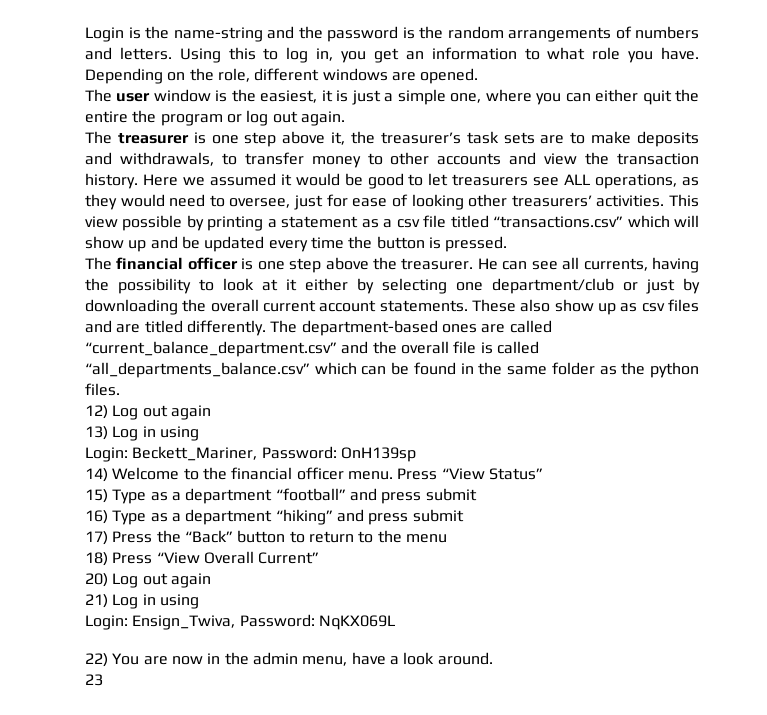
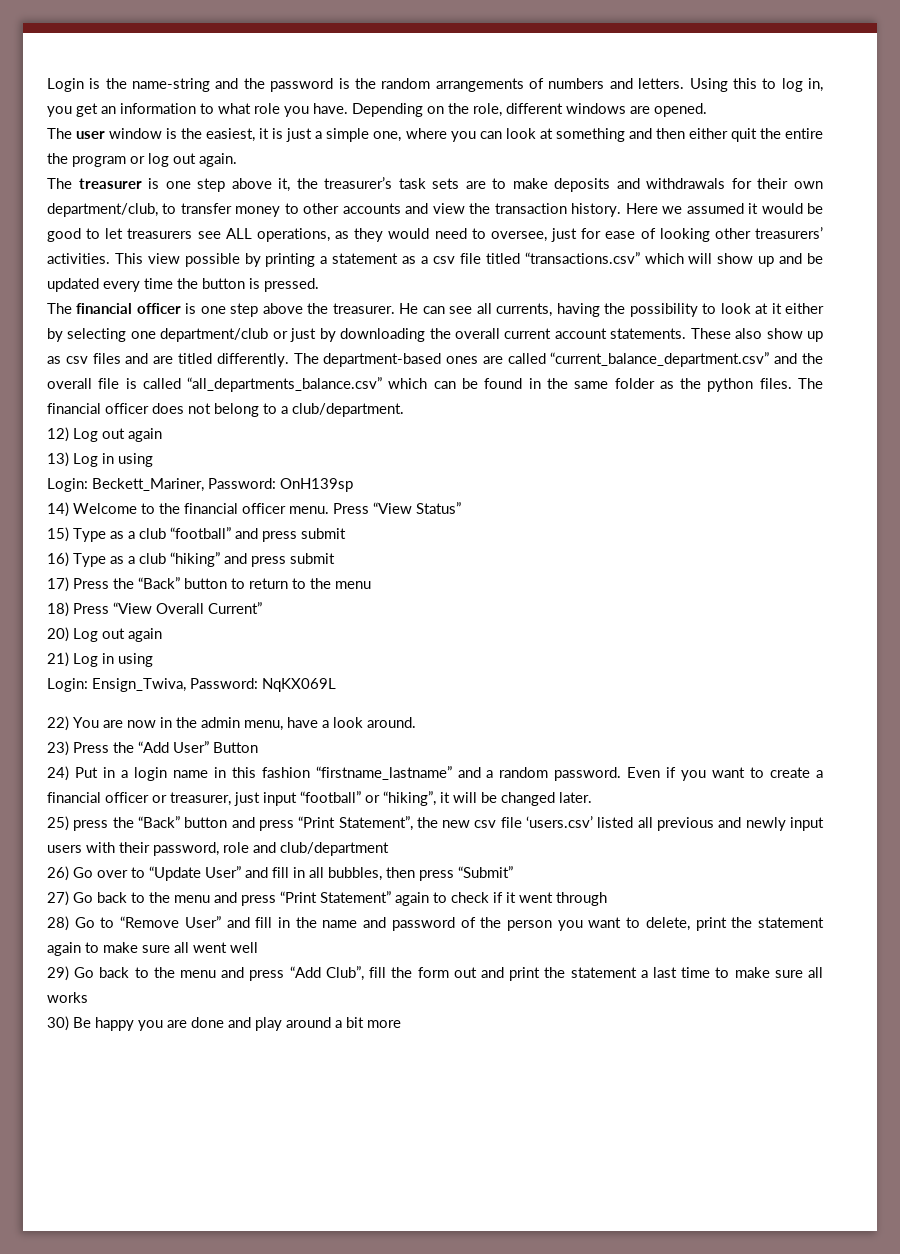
(591, 97) none -> [505,128,685,142] look at something and then
[119,152,214,166] withdrawals, -> [646,178,823,189] [47,203,158,217] withdrawals for their own department/club,
(120, 389) none -> [797,378,823,389] [47,403,404,417] The financial officer does not belong to a club/department.
[185,488,273,504] department -> [139,528,166,539] club
[185,509,273,525] department -> [139,553,166,564] club
[85,674,103,686] 23 -> [47,741,258,756] [47,766,824,781] [47,791,592,806] [47,816,824,831] [47,842,389,856] [47,866,513,881] [47,891,607,906] [47,916,824,931] [47,942,258,956] [47,966,824,981] [47,992,88,1003] [47,1016,401,1031] 23) Press the “Add User” Button // 24) Put in a login name in this fashion “firstname_lastname” and a random password. Even if you want to create a financial officer or treasurer, just input “football” or “hiking”, it will be changed later. // 25) press the “Back” button and press “Print Statement”, the new csv file ‘users.csv’ listed all previous and newly input users with their password, role and club/department // 26) Go over to “Update User” and fill in all bubbles, then press “Submit” // 27) Go back to the menu and press “Print Statement” again to check if it went through // 28) Go to “Remove User” and fill in the name and password of the person you want to delete, print the statement again to make sure all went well // 29) Go back to the menu and press “Add Club”, fill the form out and print the statement a last time to make sure all works // 30) Be happy you are done and play around a bit more

